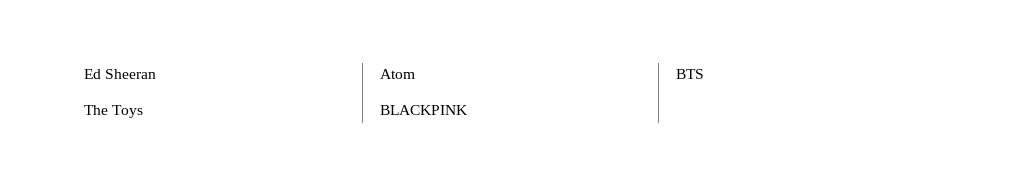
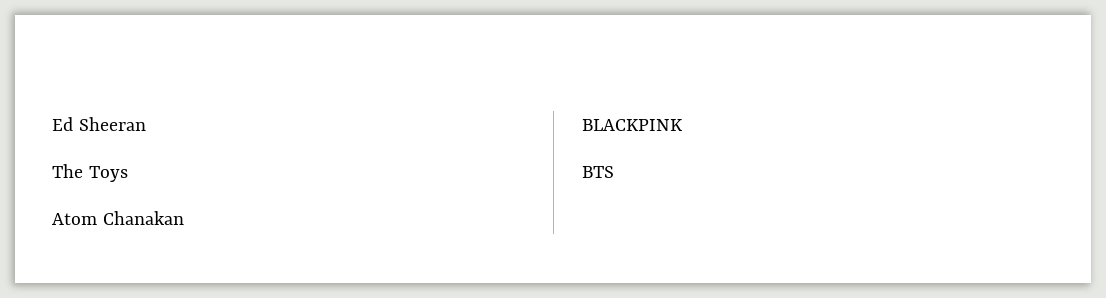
(415, 74) none -> [102,211,184,225] Chanakan

